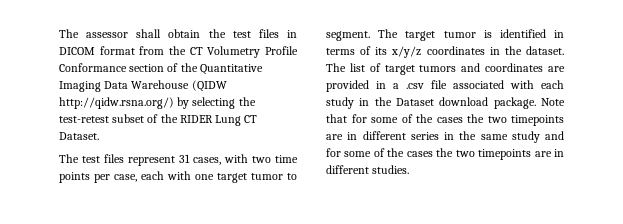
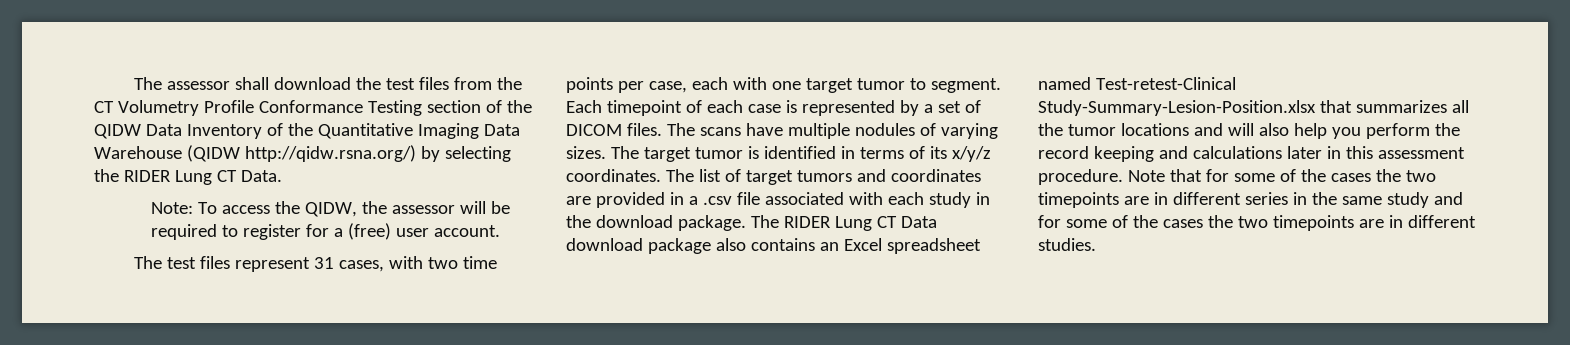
[168,29,201,38] obtain -> [274,77,352,90] download
[287,30,297,38] [59,46,135,55] in DICOM format -> (450, 83) none
(127, 67) none -> [367,100,422,116] Testing
(198, 67) none -> [94,123,313,139] QIDW Data Inventory of the
[59,114,258,126] [59,132,99,140] test-retest subset of the RIDER Lung CT Dataset. -> [123,170,282,185] [151,201,511,217] [151,223,501,240] RIDER Lung CT Data. // Note: To access the QIDW, the assessor will be required to register for a (free) user account.
(370, 36) none -> [566,100,981,116] [566,123,998,139] [566,146,606,159] Each timepoint of each case is represented by a set of DICOM files. The scans have multiple nodules of varying sizes.
[426,46,564,55] coordinates in the dataset. -> [566,169,661,182] coordinates.
[396,98,434,106] Dataset -> (591, 221) none
(536, 103) none -> [750,215,937,231] [566,238,981,254] [1038,77,1236,90] [1038,100,1469,116] [1038,123,1460,139] [1038,146,1465,162] [1038,169,1123,185] The RIDER Lung CT Data download package also contains an Excel spreadsheet named Test-retest-Clinical Study-Summary-Lesion-Position.xlsx that summarizes all the tumor locations and will also help you perform the record keeping and calculations later in this assessment procedure.

